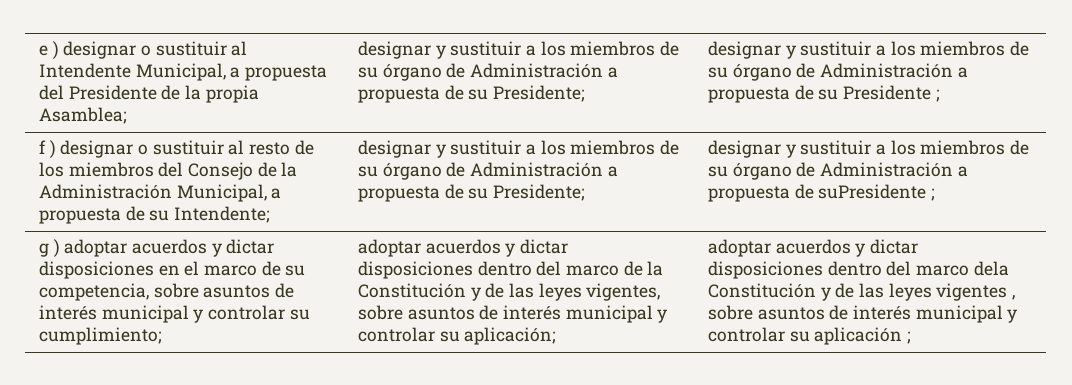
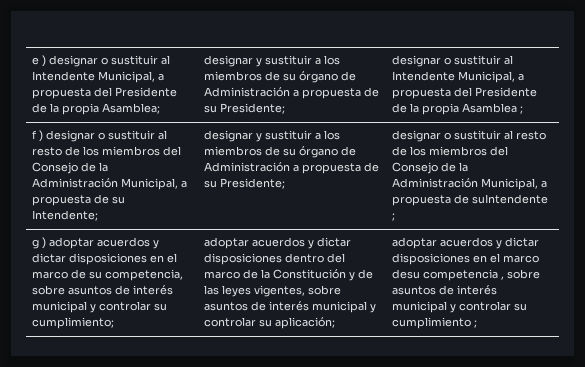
[785,41,1030,59] [707,63,968,81] [707,85,931,103] y sustituir a los miembros de su órgano de Administración a propuesta de su Presidente -> [444,55,514,65] [392,71,525,83] [392,87,538,99] [392,103,518,115] o sustituir al Intendente Municipal, a propuesta del Presidente de la propia Asamblea
[785,140,1030,158] [707,162,968,180] [707,184,927,202] y sustituir a los miembros de su órgano de Administración a propuesta de suPresidente -> [444,130,547,140] [392,146,509,156] [392,162,469,174] [392,178,548,190] [392,194,549,206] o sustituir al resto de los miembros del Consejo de la Administración Municipal, a propuesta de suIntendente
[827,261,1009,276] [707,283,1008,301] dentro del marco dela Constitución y de las leyes vigentes -> [473,253,540,263] [392,269,499,281] en el marco desu competencia
[814,327,903,345] aplicación -> [392,317,472,329] cumplimiento

